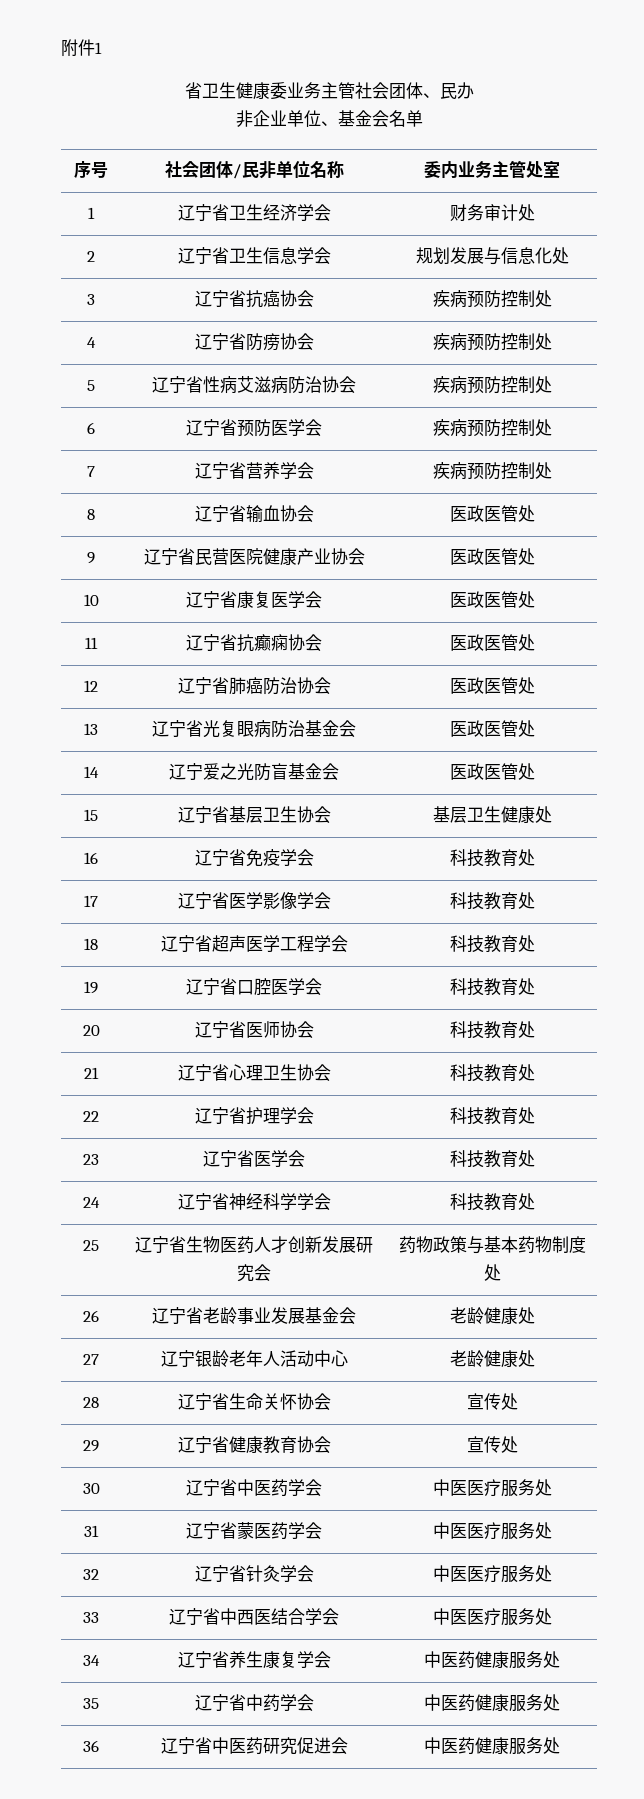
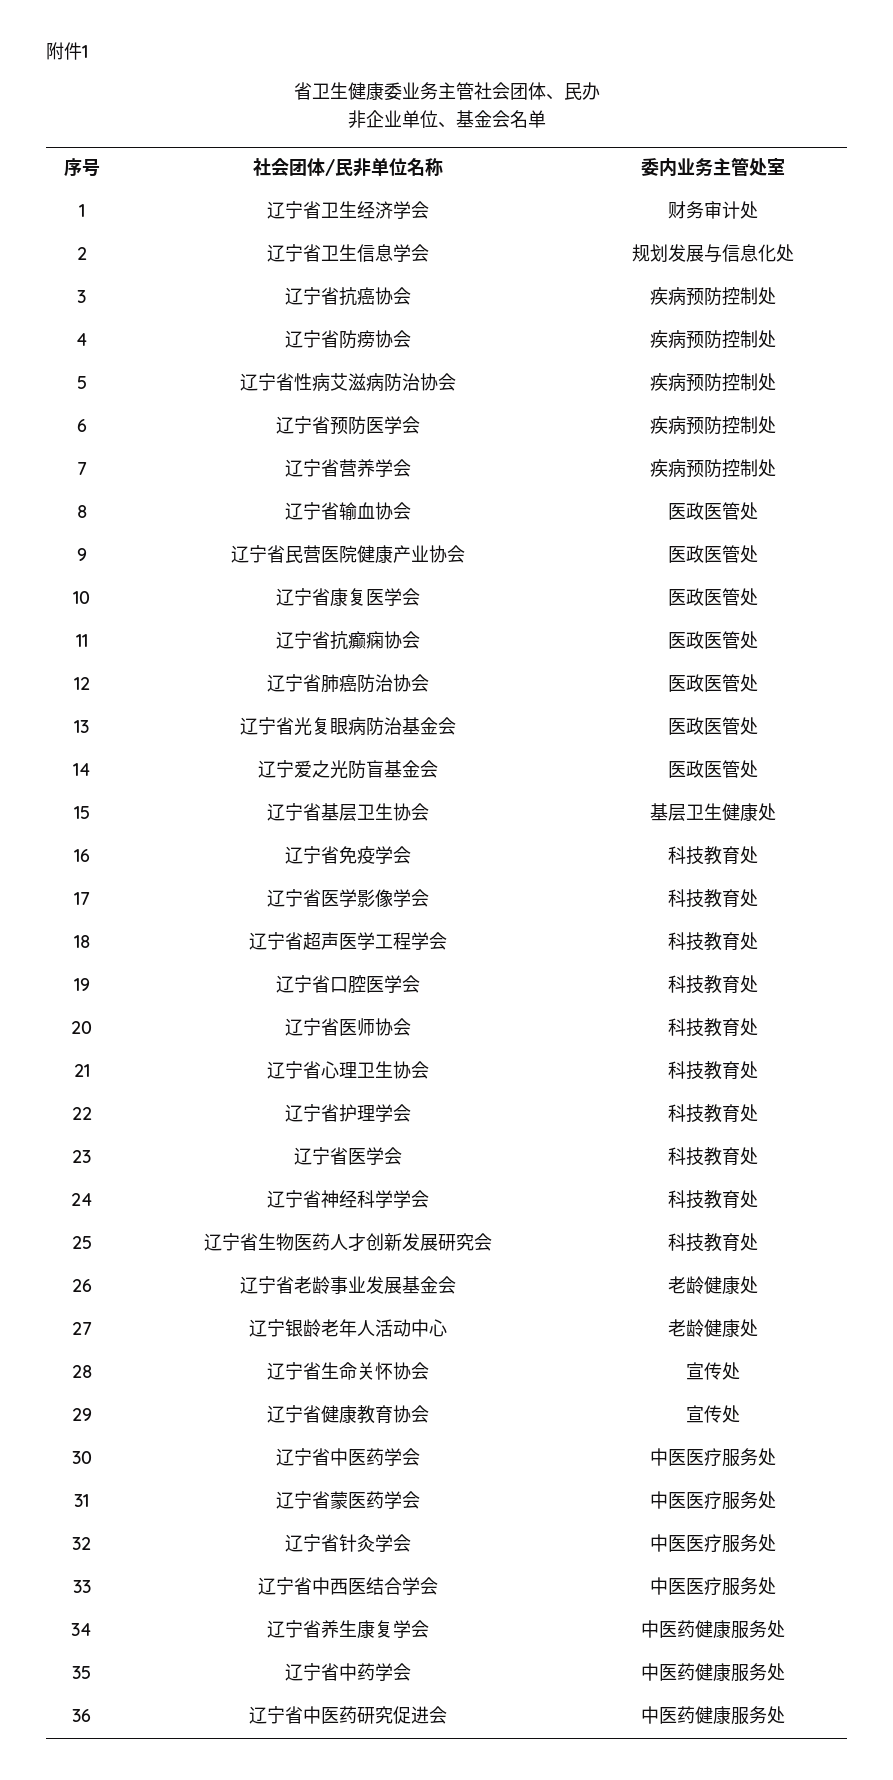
[398,1236,586,1254] 药物政策与基本药物制度 -> [668,1233,740,1252] 科技教育

